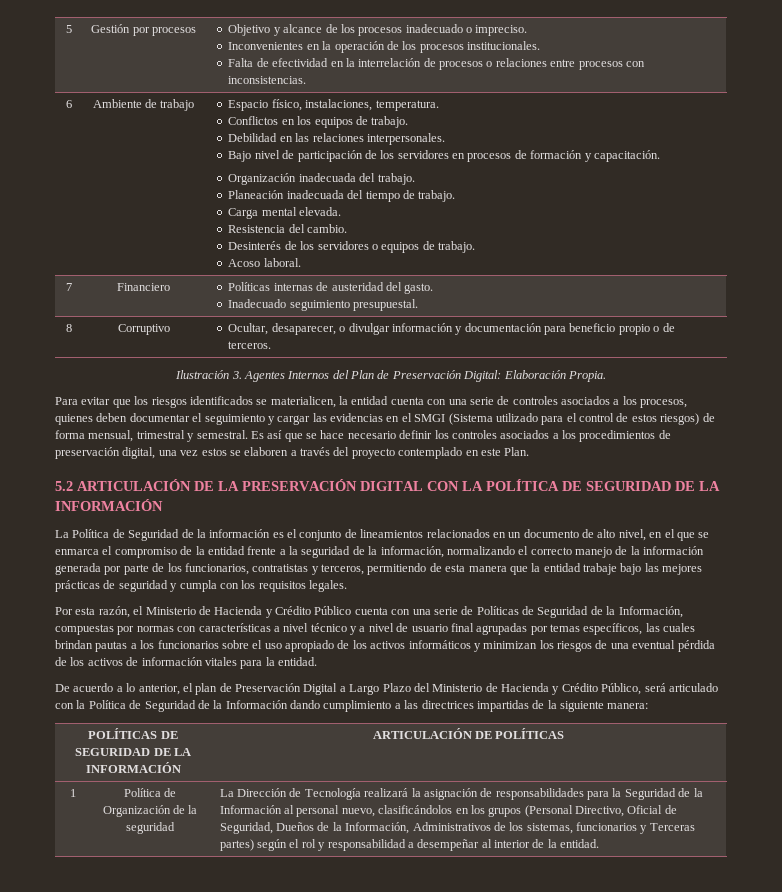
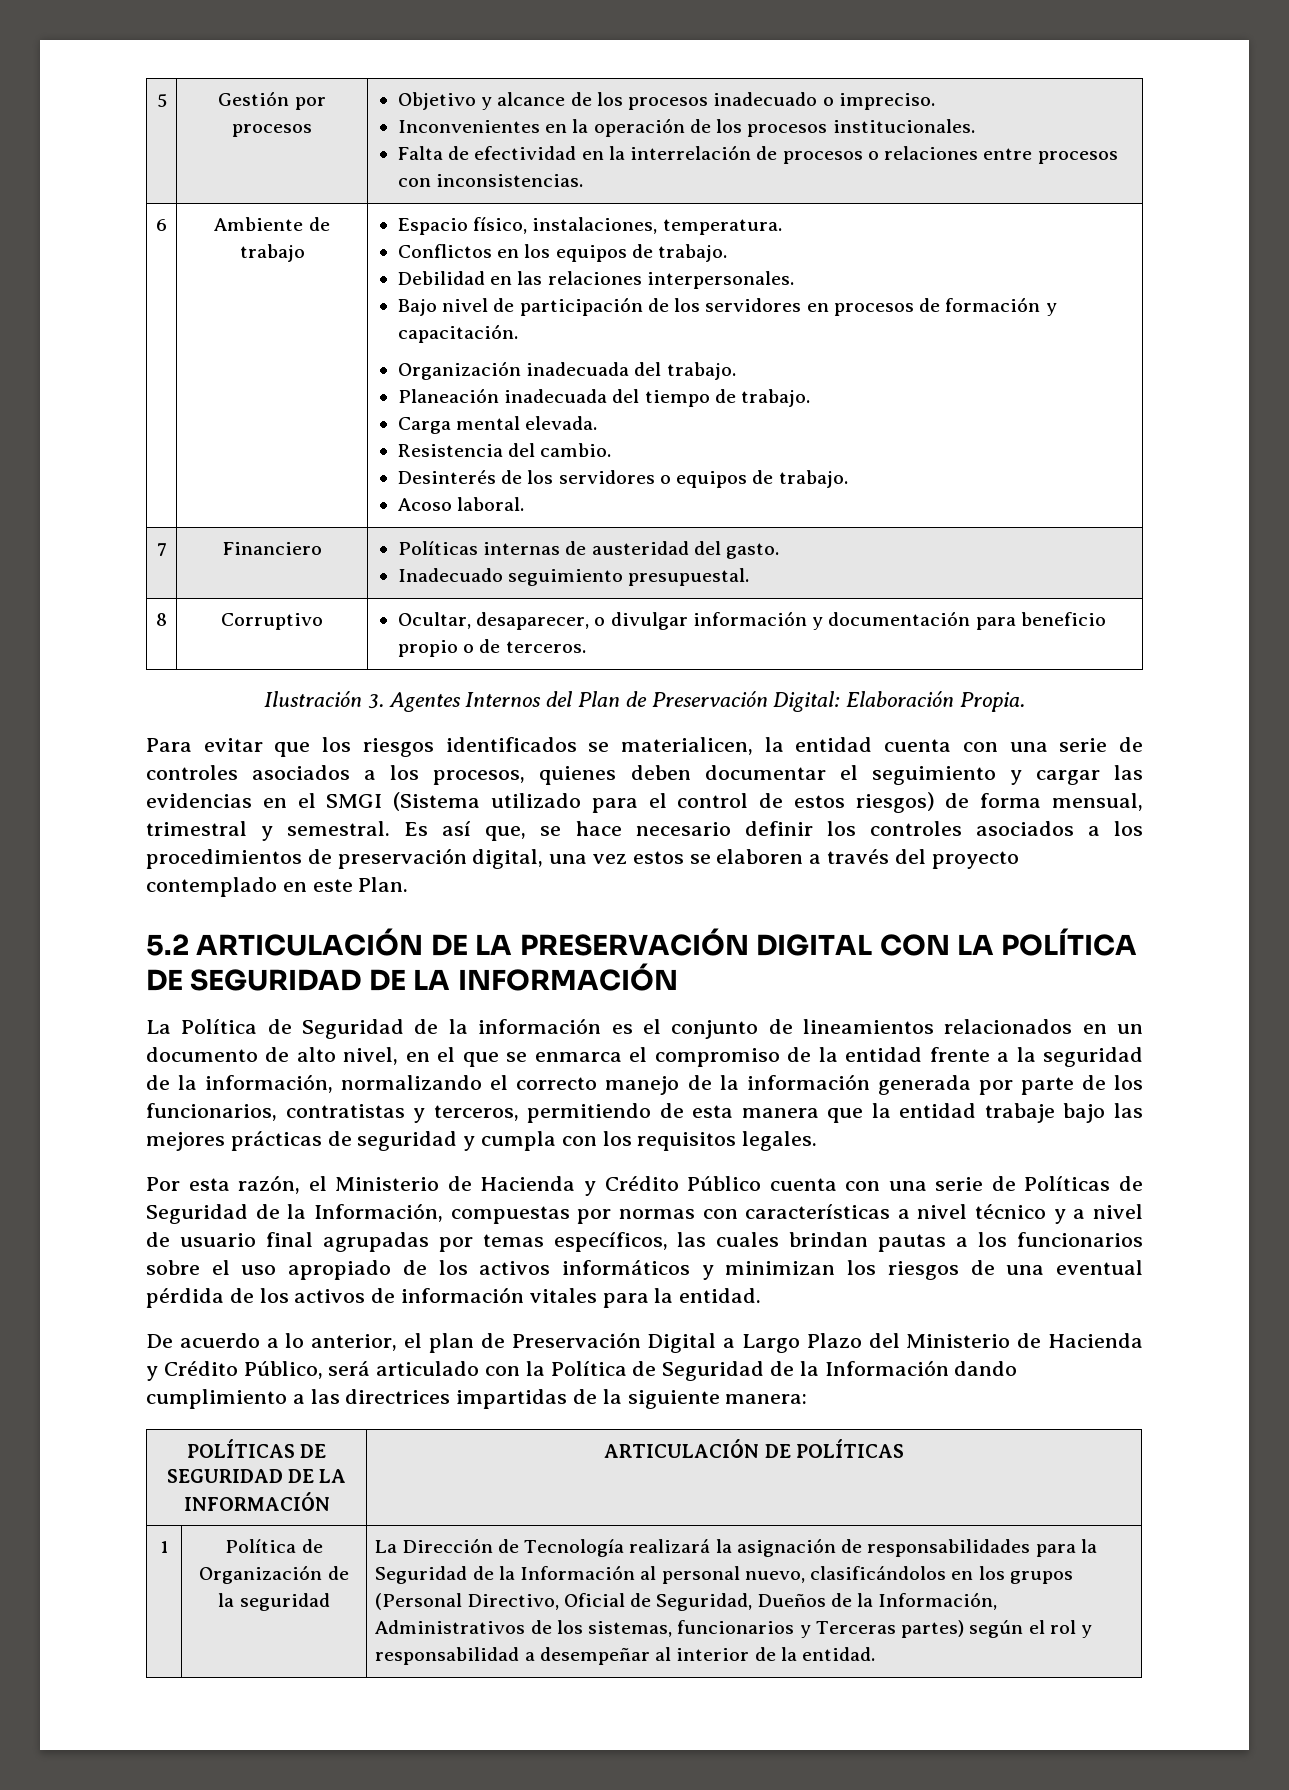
[284,433,303,442] que -> [485,826,527,841] que,

